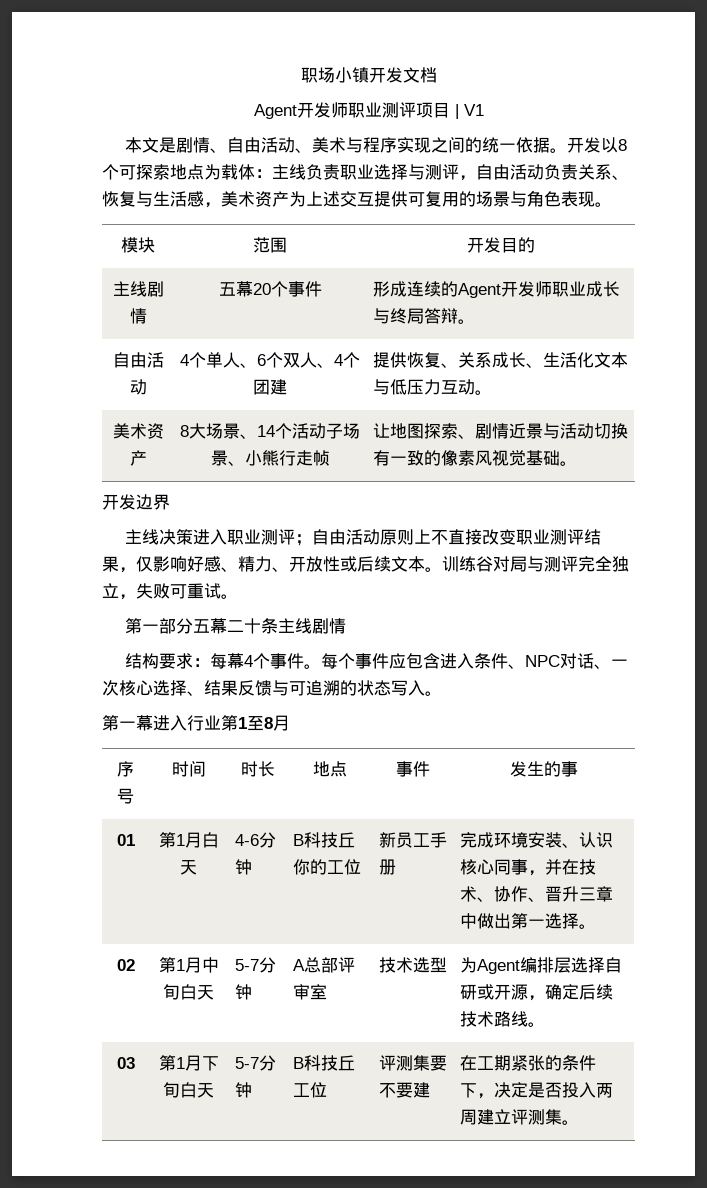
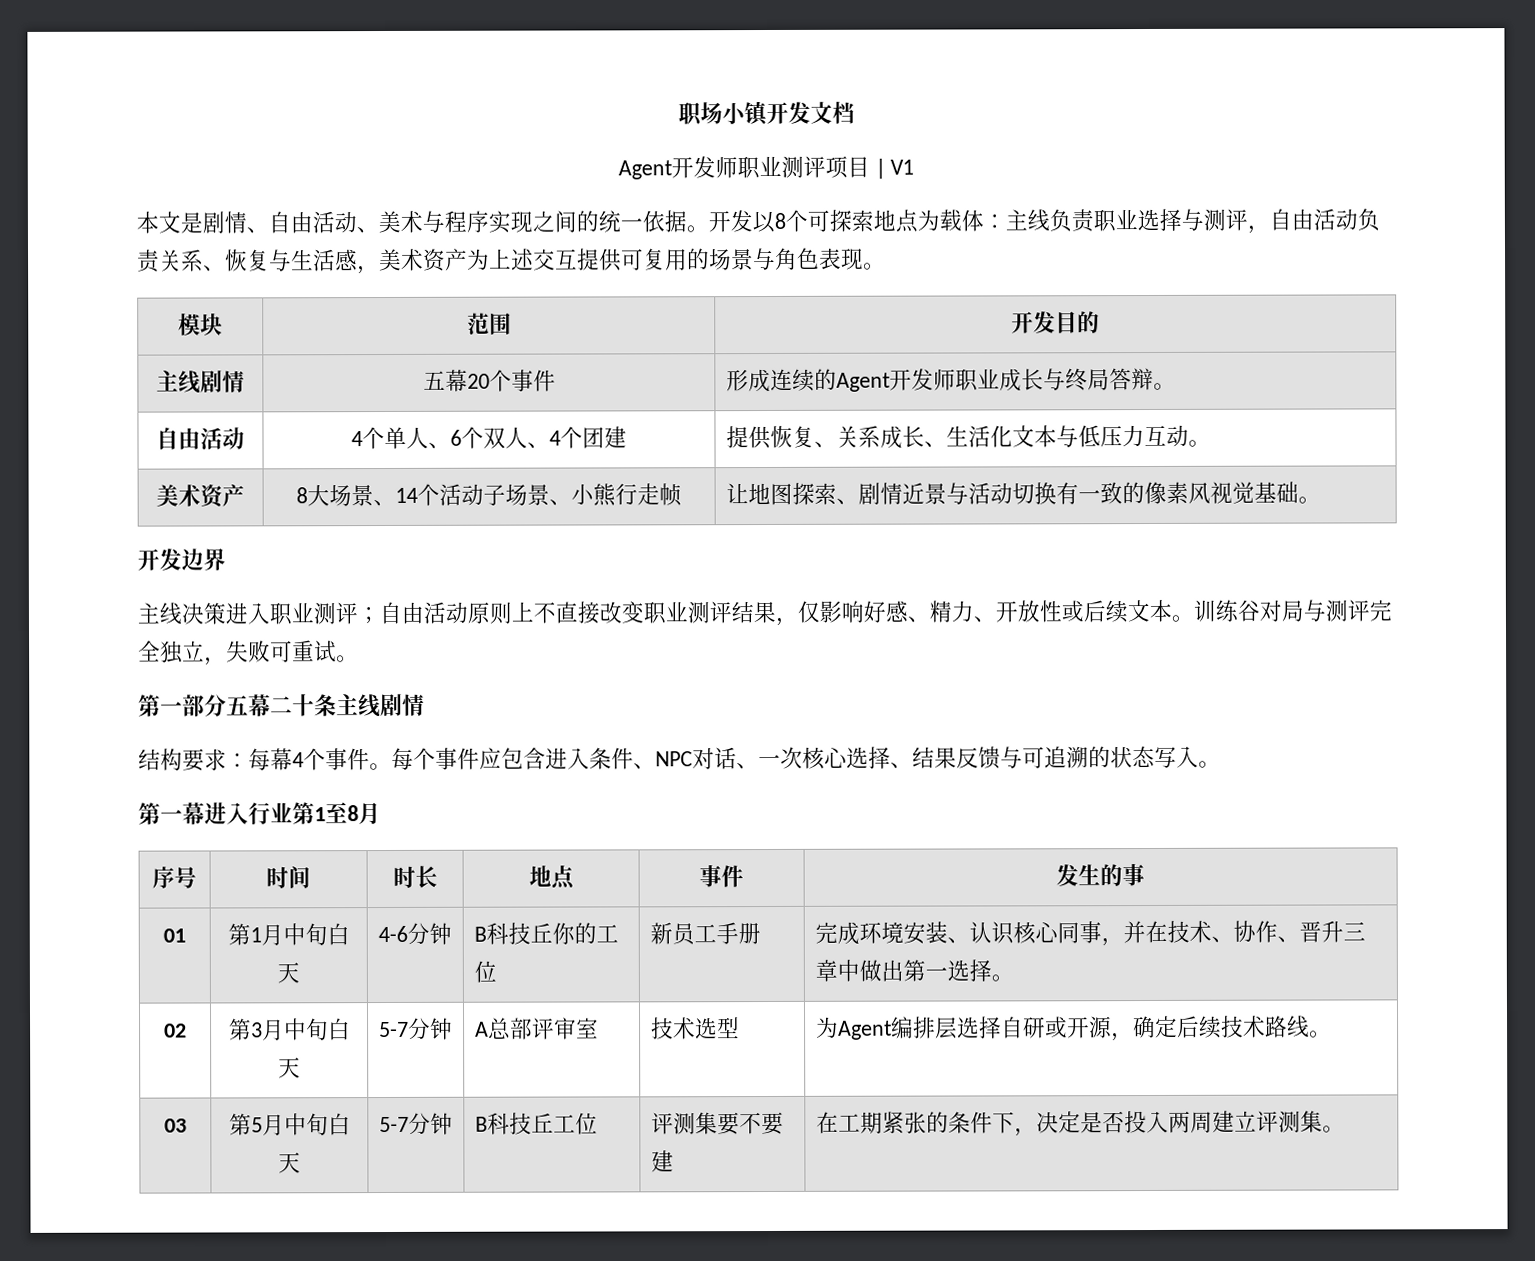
(202, 840) none -> [282,923,328,946] 中旬
[175,959,185,971] 1 -> [250,1022,263,1038] 3
[175,1055,219,1071] 1月下 -> [250,1113,307,1136] 5月中

